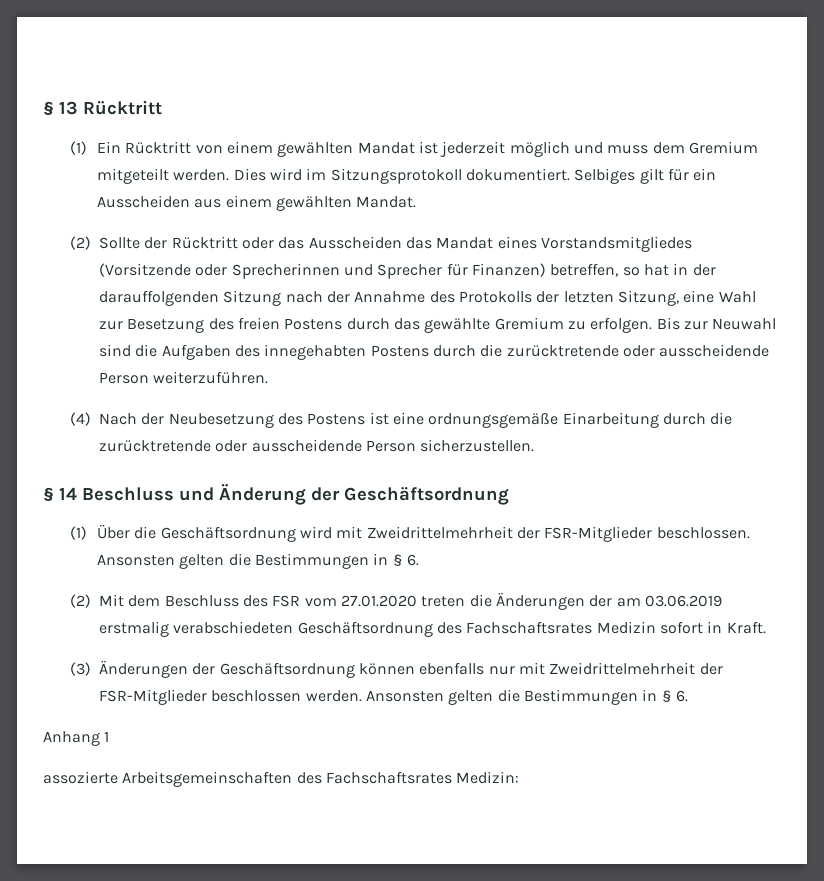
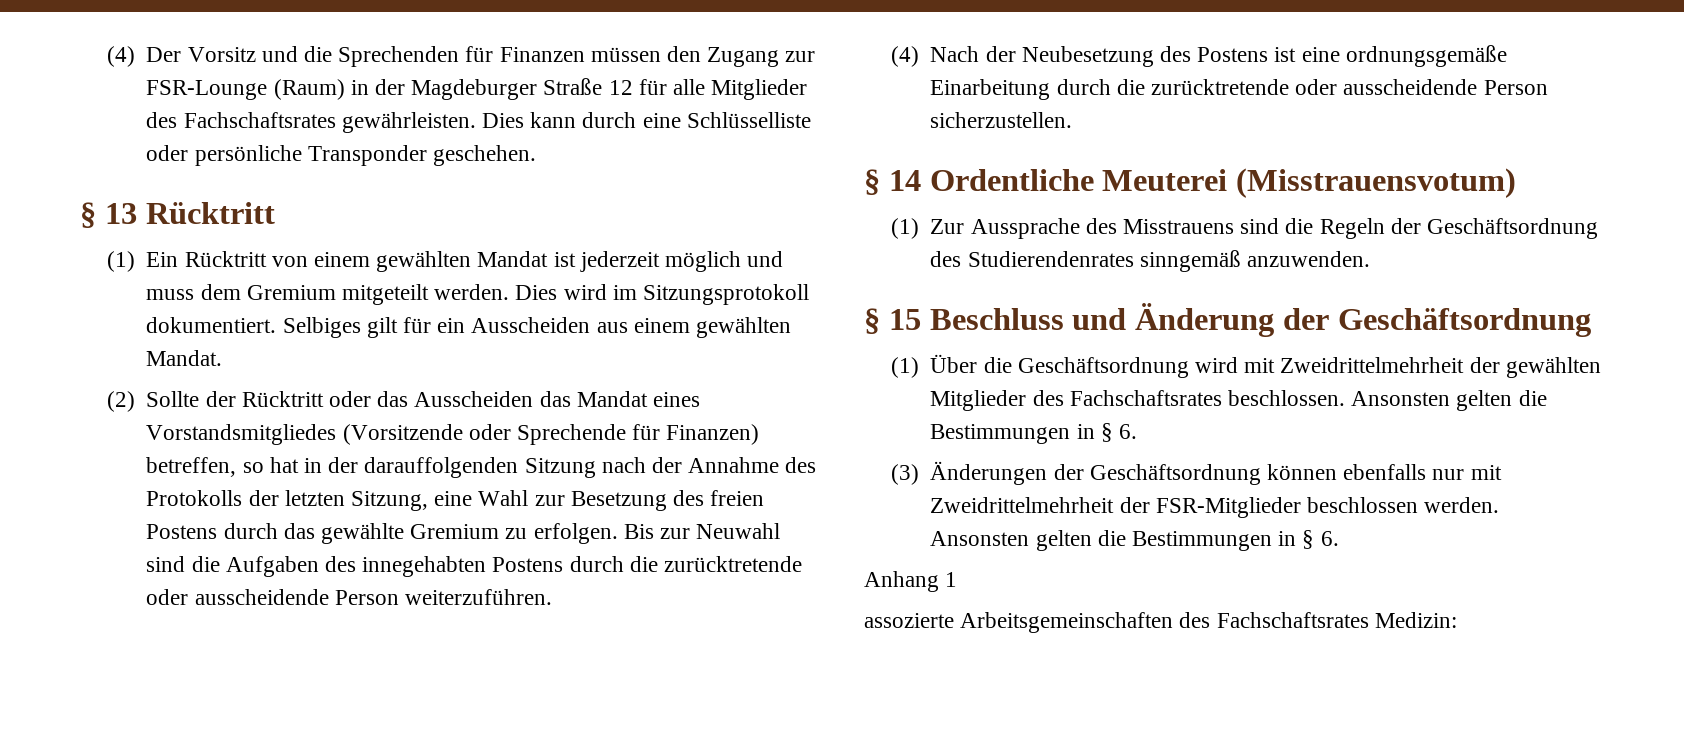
(43, 108) none -> [106,46,816,67] [146,78,808,100] [146,112,811,133] [146,145,536,166] (4) Der Vorsitz und die Sprechenden für Finanzen müssen den Zugang zur FSR-Lounge (Raum) in der Magdeburger Straße 12 für alle Mitglieder des Fachschaftsrates gewährleisten. Dies kann durch eine Schlüsselliste oder persönliche Transponder geschehen. //
[231,263,443,279] Sprecherinnen und Sprecher -> [516,424,626,445] Sprechende
(77, 493) none -> [929,168,1517,198] [890,218,1598,239] [930,250,1370,272] [864,308,921,334] Ordentliche Meuterei (Misstrauensvotum) // (1) Zur Aussprache des Misstrauens sind die Regeln der Geschäftsordnung des Studierendenrates sinngemäß anzuwenden. // § 15
[544,526,653,542] FSR-Mitglieder -> [1505,357,1601,378] [930,390,1222,411] gewählten Mitglieder des Fachschaftsrates
[69,592,722,610] [98,621,766,637] // (2) Mit dem Beschluss des FSR vom 27.01.2020 treten die Änderungen der am 03.06.2019 erstmalig verabschiedeten Geschäftsordnung des Fachschaftsrates Medizin sofort in Kraft. -> (1137, 431) none

